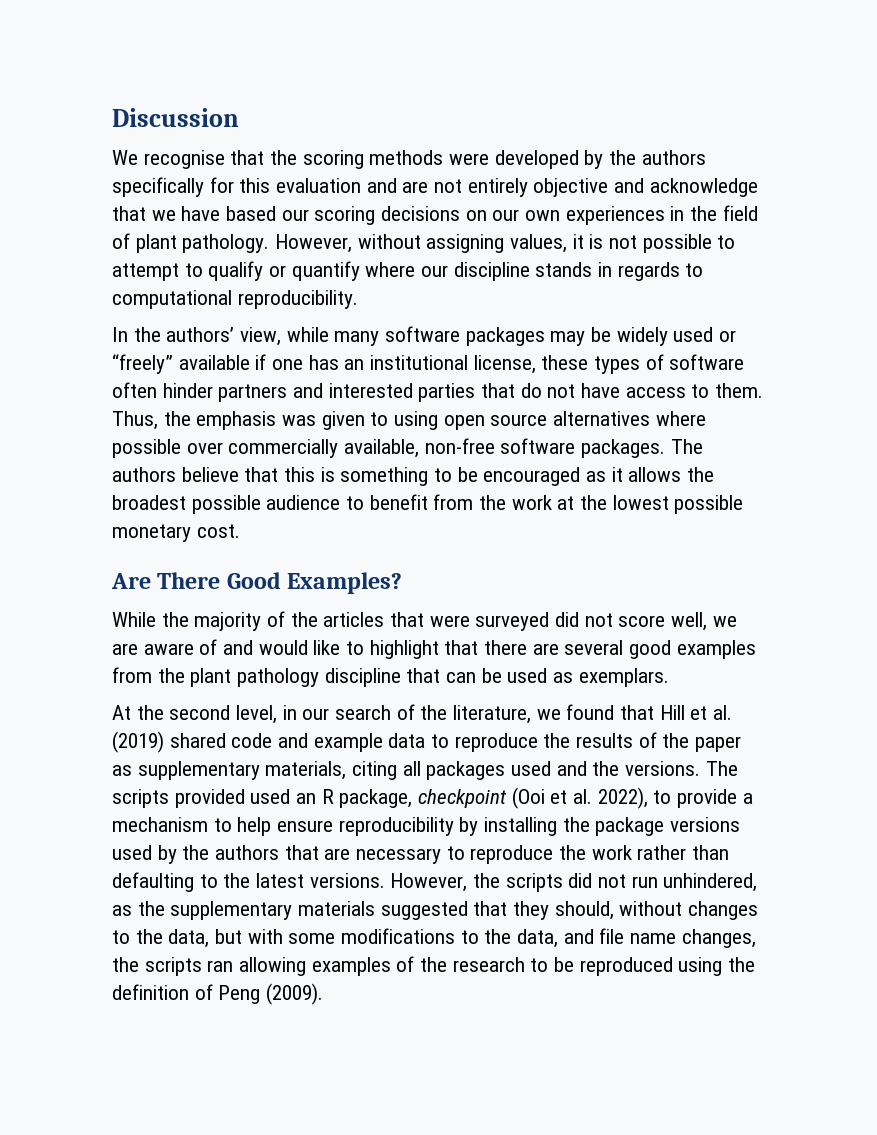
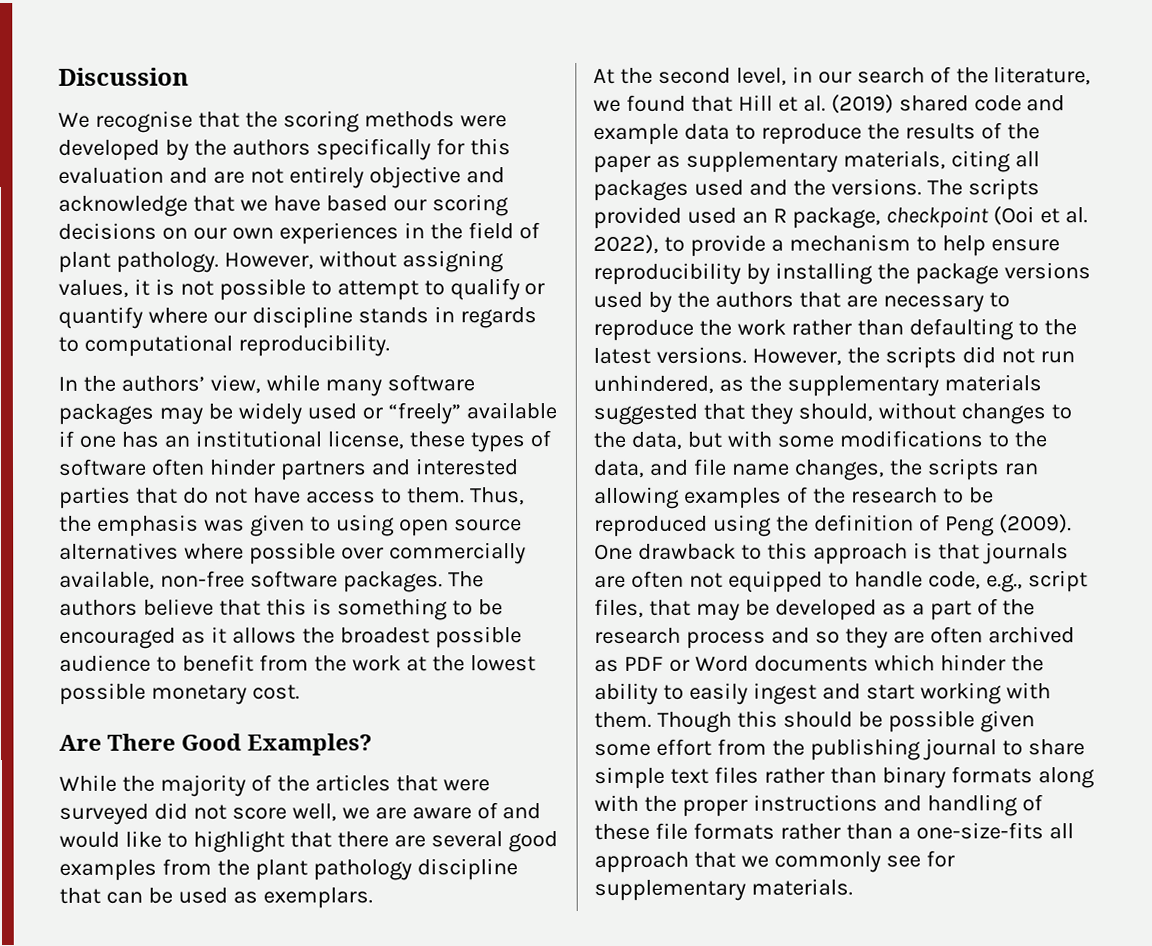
(324, 994) none -> [594,542,1069,565] [594,570,1088,593] [594,598,1036,621] [594,626,1075,649] [594,654,1044,672] [594,682,1051,705] [594,710,1035,733] [594,738,1085,761] [594,766,1095,789] [594,794,1043,817] [594,822,1074,840] [594,850,955,873] [594,878,853,901] One drawback to this approach is that journals are often not equipped to handle code, e.g., script files, that may be developed as a part of the research process and so they are often archived as PDF or Word documents which hinder the ability to easily ingest and start working with them. Though this should be possible given some effort from the publishing journal to share simple text files rather than binary formats along with the proper instructions and handling of these file formats rather than a one-size-fits all approach that we commonly see for supplementary materials.

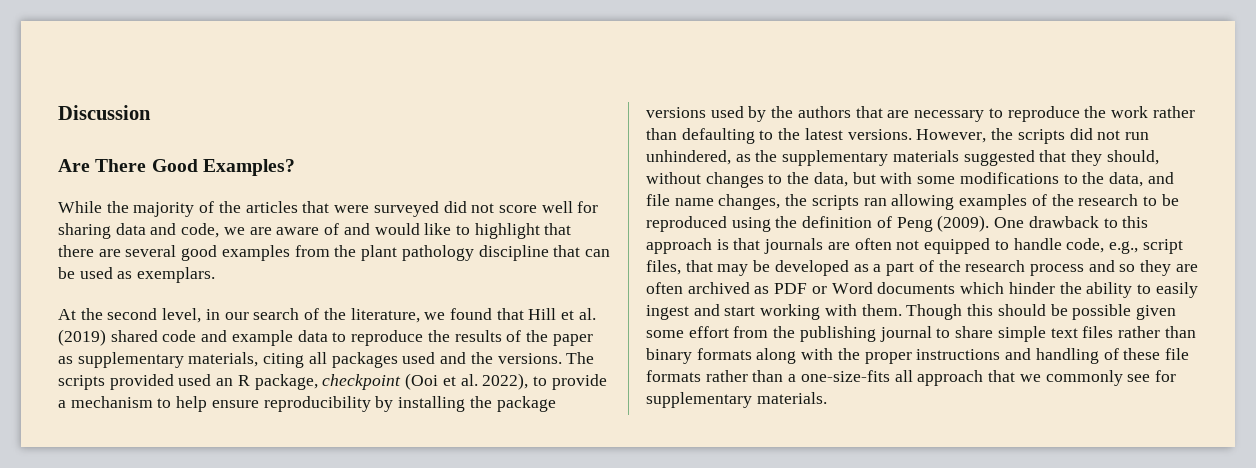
[58,110,507,133] [58,138,511,161] [58,166,505,189] [58,194,509,217] [58,222,540,245] [58,250,504,273] [58,278,546,301] [58,306,537,329] [58,334,390,357] [58,374,475,397] [58,402,557,425] [58,430,551,453] [58,458,519,481] [59,486,525,509] [59,514,522,537] [59,542,526,565] [59,570,484,593] [59,598,503,621] [59,626,522,649] [59,654,536,672] [59,682,300,705] // We recognise that the scoring methods were developed by the authors specifically for this evaluation and are not entirely objective and acknowledge that we have based our scoring decisions on our own experiences in the field of plant pathology. However, without assigning values, it is not possible to attempt to qualify or quantify where our discipline stands in regards to computational reproducibility. // In the authors’ view, while many software packages may be widely used or “freely” available if one has an institutional license, these types of software often hinder partners and interested parties that do not have access to them. Thus, the emphasis was given to using open source alternatives where possible over commercially available, non-free software packages. The authors believe that this is something to be encouraged as it allows the broadest possible audience to benefit from the work at the lowest possible monetary cost. -> (151, 112) none
[291,803,337,822] well, -> [541,201,599,213] [58,223,220,239] well for sharing data and code,

